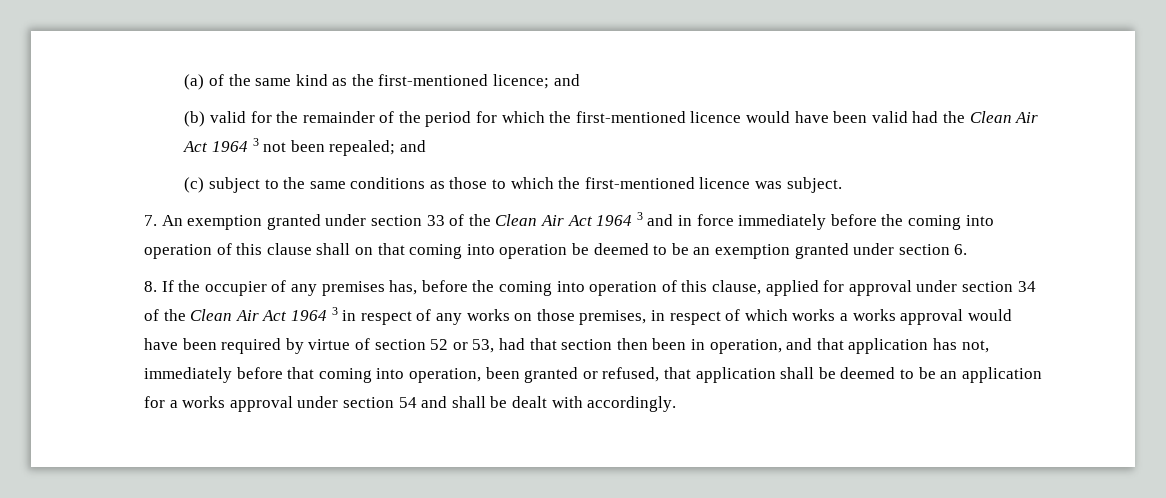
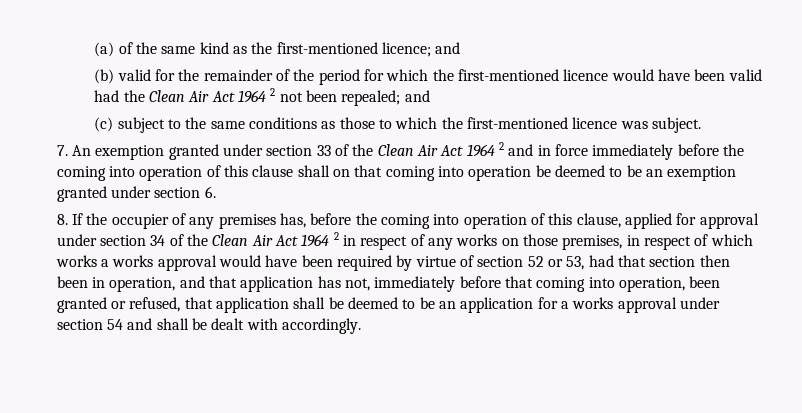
[252,138,259,146] 3 -> [270,88,276,96] 2
[636,212,643,220] 3 -> [498,142,504,150] 2
[331,307,338,315] 3 -> [333,232,339,240] 2

